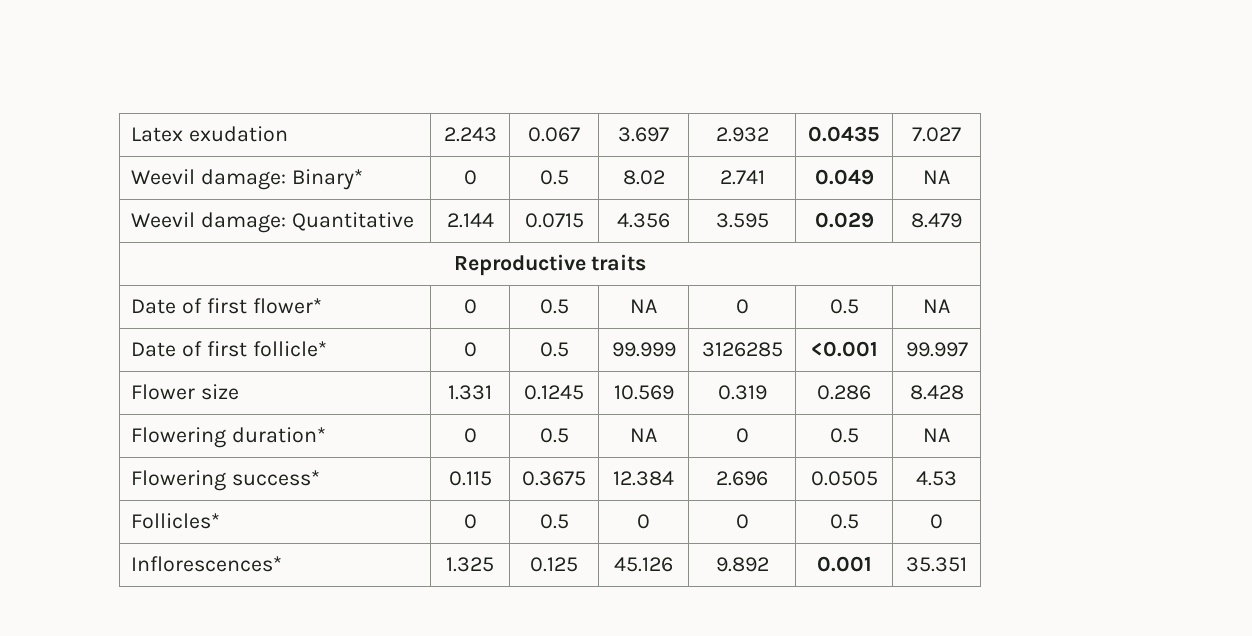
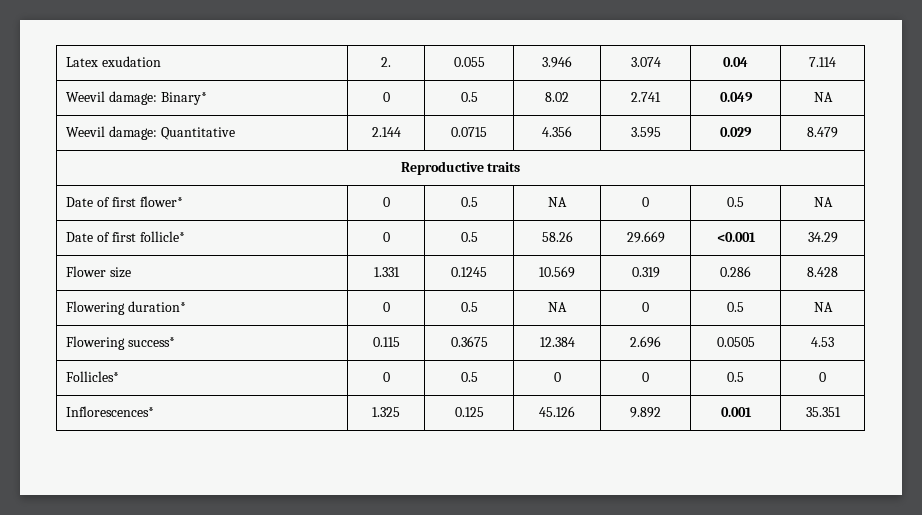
[443,127,497,142] [528,127,580,142] [618,127,669,142] [715,127,769,142] [808,126,880,142] [912,127,961,142] 2.243 | 0.067 | 3.697 | 2.932 | 0.0435 | 7.027 -> [381,57,391,67] [453,57,485,67] [542,56,572,68] [630,57,661,67] [723,57,748,67] [809,57,836,67] 2. | 0.055 | 3.946 | 3.074 | 0.04 | 7.114
[611,342,676,357] [701,342,783,357] 99.999 | 3126285 -> [541,231,573,242] [626,231,665,243] 58.26 | 29.669
[905,342,968,357] 99.997 -> [807,232,838,243] 34.29

